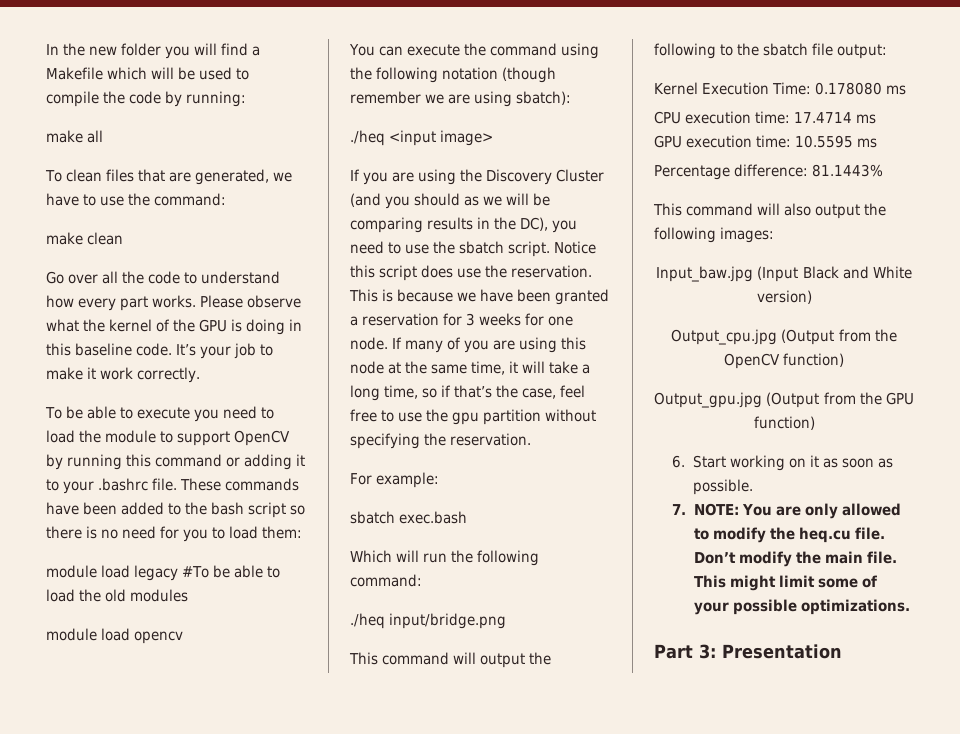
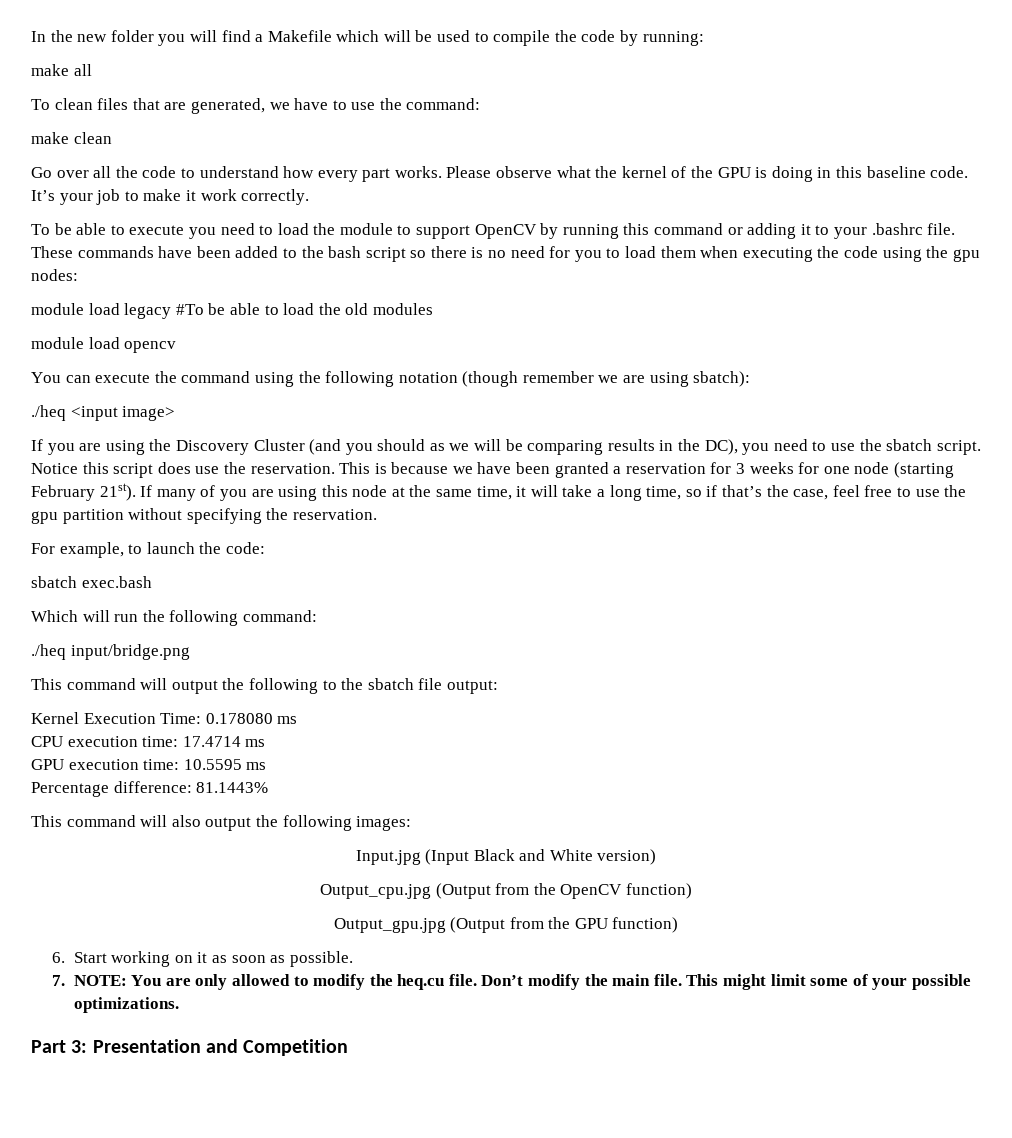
[262,526,303,539] them: -> [660,246,980,262] [31,269,78,281] them when executing the code using the gpu nodes:
[350,337,388,350] node. -> [854,462,954,478] [31,483,136,501] node (starting February 21st).
[376,472,440,488] example: -> [59,542,265,558] example, to launch the code:
[656,266,754,282] Input_baw.jpg -> [355,850,421,865] Input.jpg
(842, 651) none -> [205,1039,349,1056] and Competition

